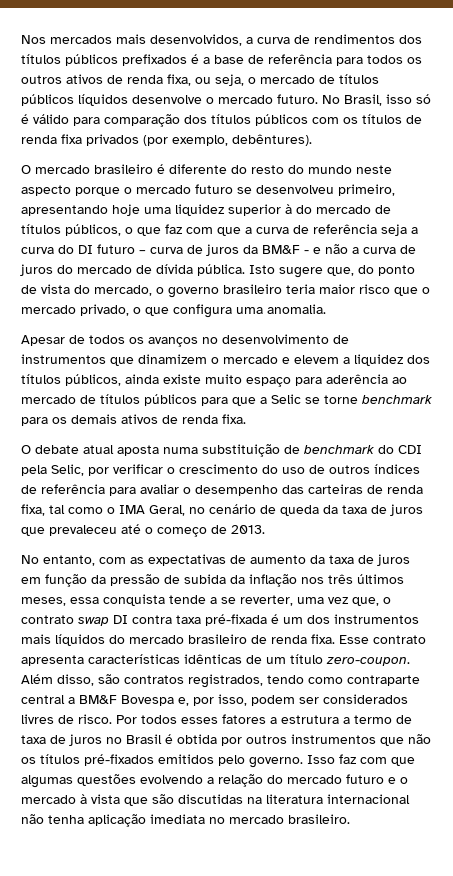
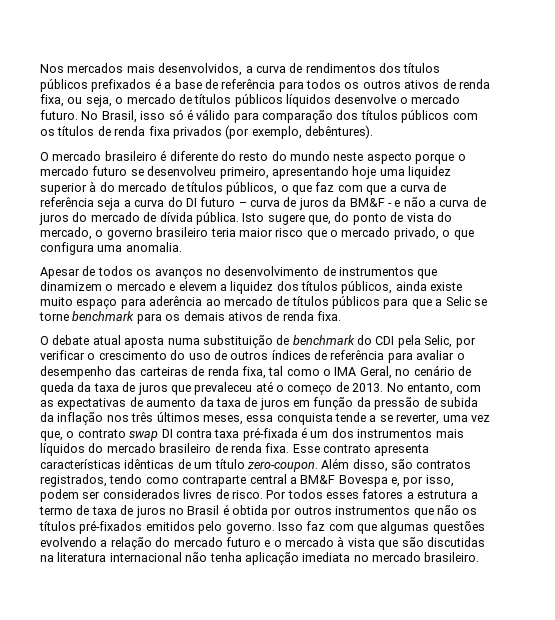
(265, 529) // -> (384, 387) none

